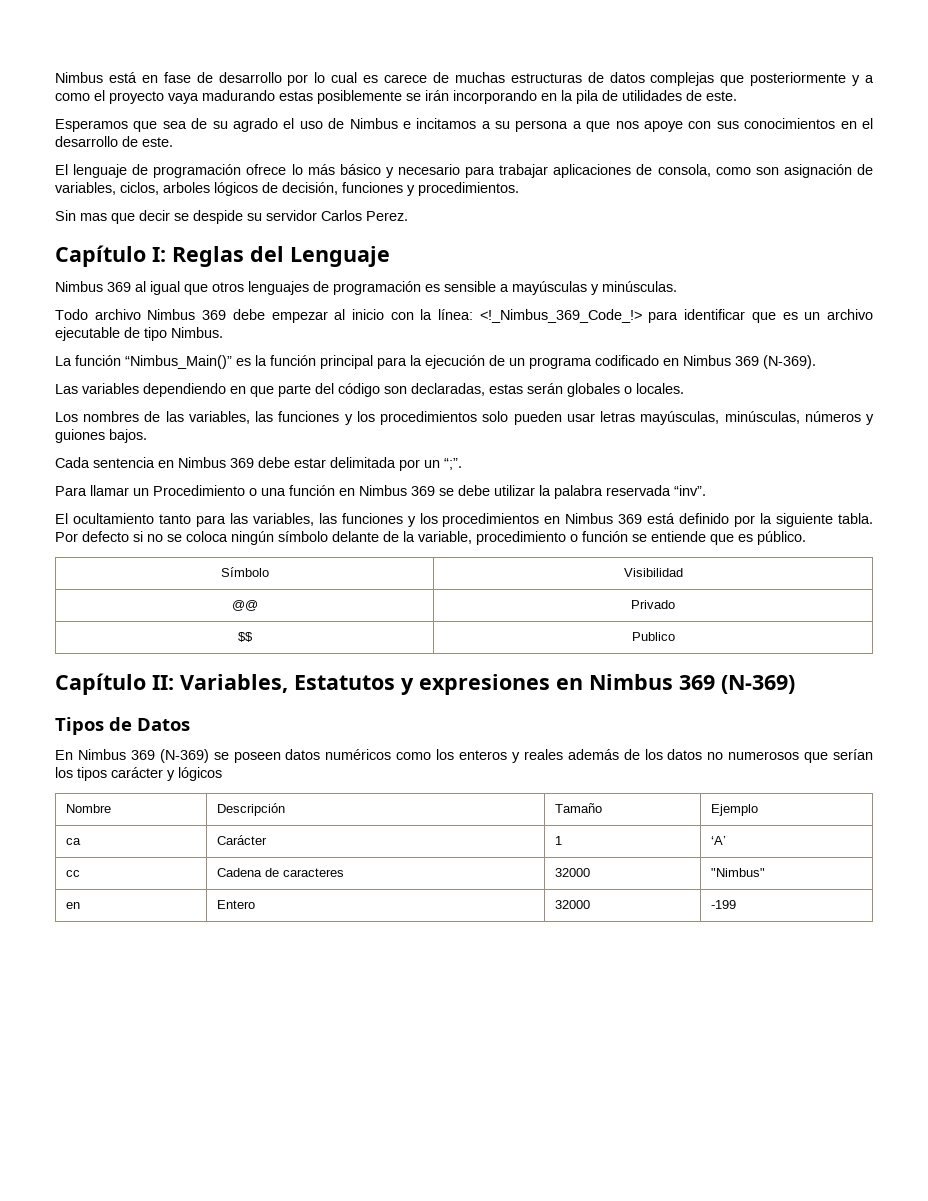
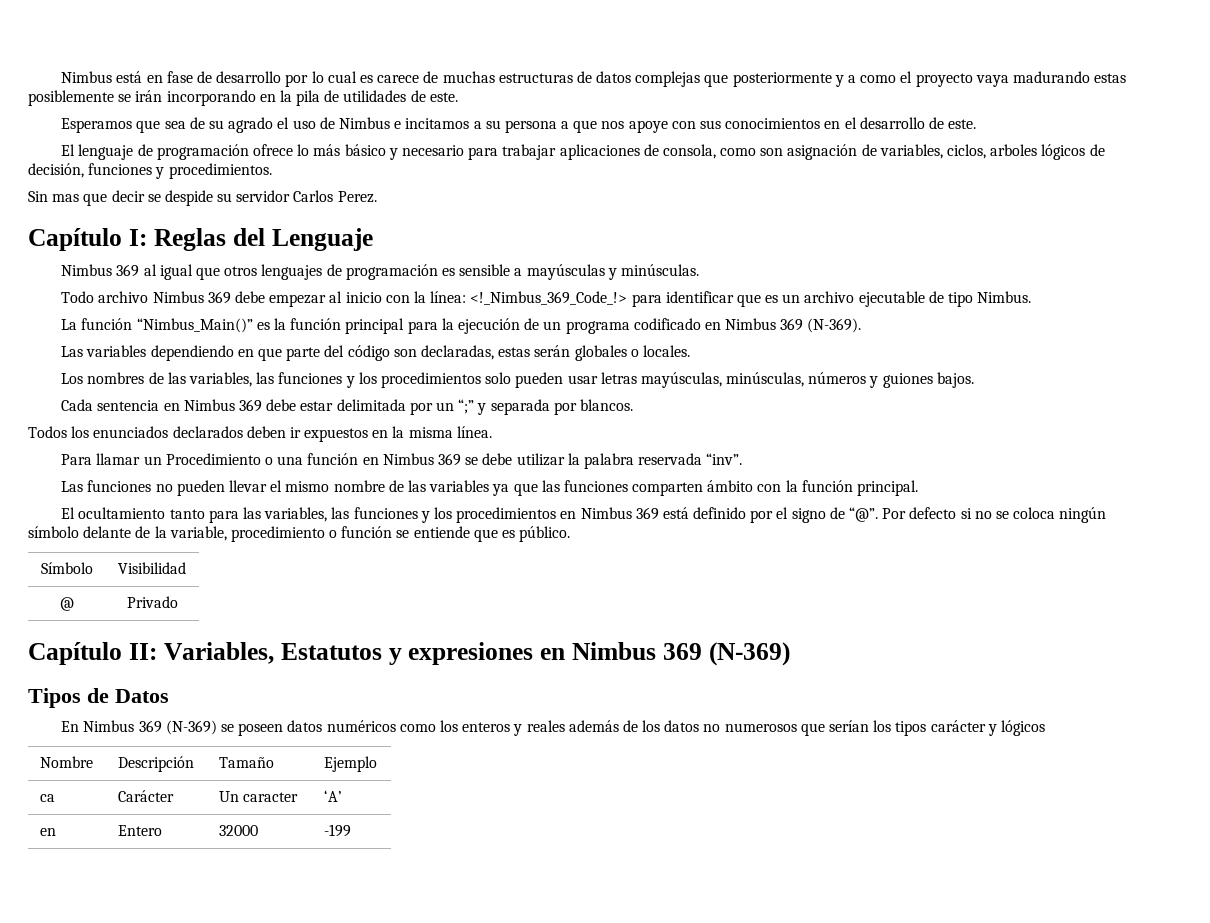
[444,458,462,470] “;”. -> [458,399,633,415] [28,426,492,442] “;” y separada por blancos. // Todos los enunciados declarados deben ir expuestos en la misma línea.
(706, 490) none -> [61,480,918,496] // Las funciones no pueden llevar el mismo nombre de las variables ya que las funciones comparten ámbito con la función principal.
[760,513,873,527] la siguiente tabla. -> [776,507,878,523] el signo de “@”.
[231,600,258,611] @@ -> [60,597,74,611] @
[237,632,253,642] [631,632,675,641] // $$ | Publico -> (178, 602) none
[554,836,562,845] 1 -> [219,791,299,802] Un caracter
[65,870,80,877] [216,868,344,877] [554,868,590,877] [710,868,765,877] // cc | Cadena de caracteres | 32000 | "Nimbus" -> (343, 796) none

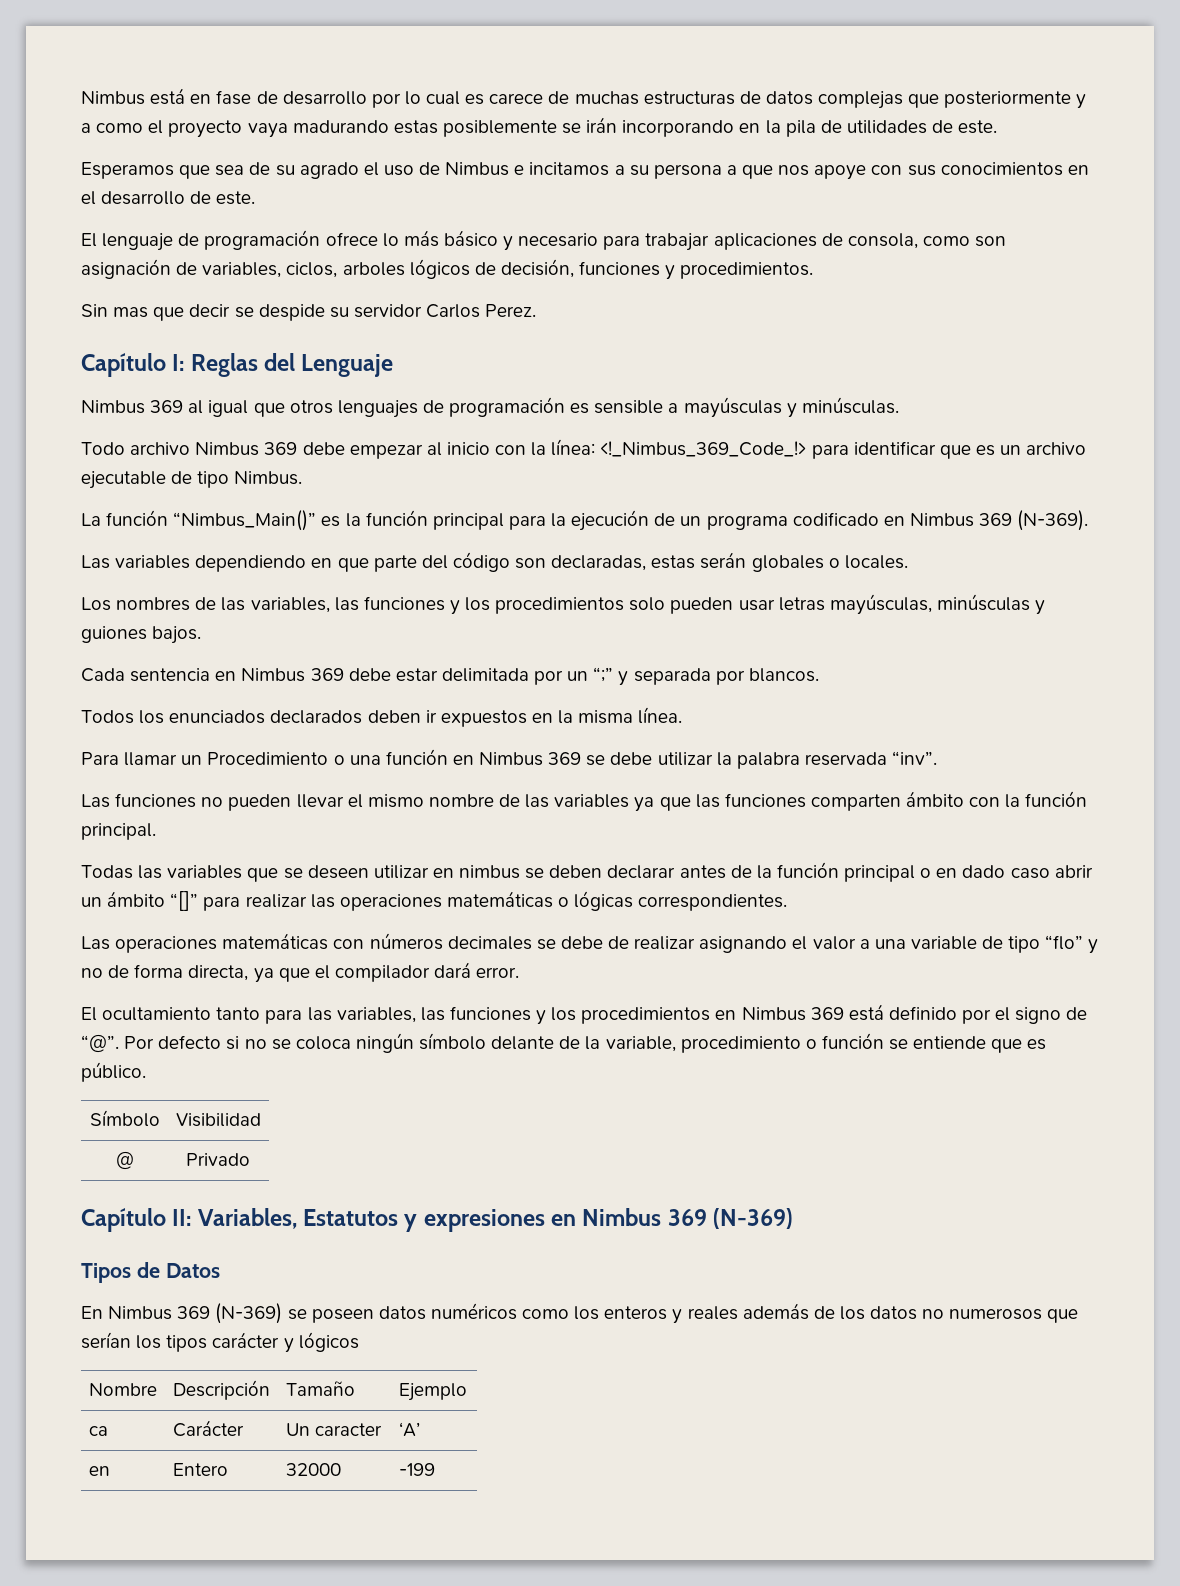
[726,372,867,387] minúsculas, números -> [936,594,1030,611] minúsculas
(918, 488) none -> [81,862,1093,882] [81,891,788,911] [81,933,1099,954] [81,962,520,983] // Todas las variables que se deseen utilizar en nimbus se deben declarar antes de la función principal o en dado caso abrir un ámbito “[]” para realizar las operaciones matemáticas o lógicas correspondientes. // Las operaciones matemáticas con números decimales se debe de realizar asignando el valor a una variable de tipo “flo” y no de forma directa, ya que el compilador dará error.

